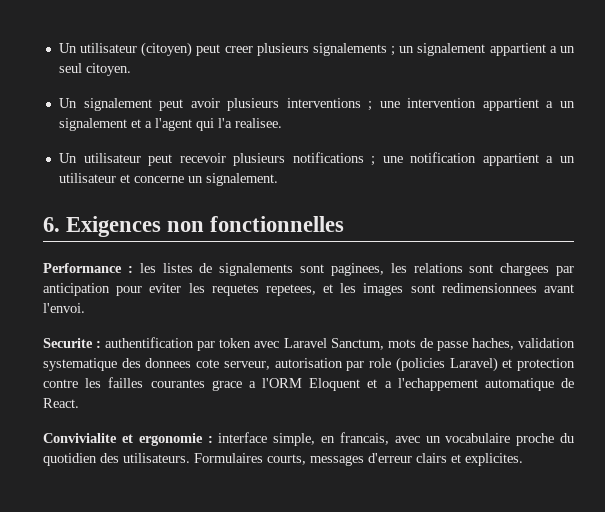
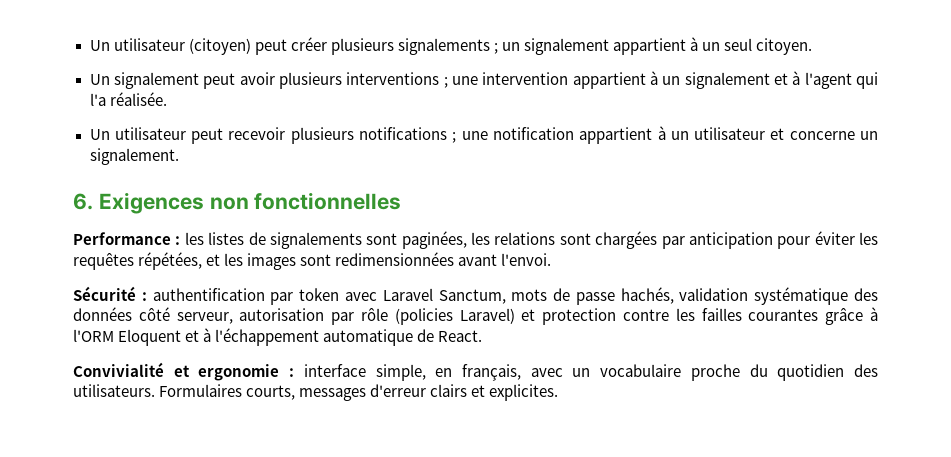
[224,46,253,53] creer -> [290,37,327,51] créer
[549,46,557,53] a -> [690,37,699,51] à
[546,101,554,108] a -> [649,71,658,85] à
[144,121,152,128] a -> [792,71,801,85] à
[234,118,282,128] realisee. -> [109,92,167,106] réalisée.
[546,156,554,163] a -> [657,126,666,140] à
[330,263,384,276] paginees, -> [401,231,467,249] paginées,
[500,263,550,276] chargees -> [595,231,658,249] chargées
[149,283,316,296] eviter les requetes repetees, -> [814,231,878,245] [73,252,203,270] éviter les requêtes répétées,
[441,283,537,293] redimensionnees -> [335,252,455,266] redimensionnées
[43,338,93,348] Securite -> [73,286,136,301] Sécurité
[471,338,575,350] [43,358,220,371] haches, validation systematique des donnees cote -> [620,287,879,305] [73,307,170,321] hachés, validation systématique des données côté
[369,358,392,368] role -> [361,308,388,321] rôle
[211,380,256,391] grace a -> [825,307,878,325] grâce à
[384,378,478,391] a l'echappement -> [203,328,320,346] à l'échappement
[43,433,117,443] Convivialite -> [73,362,164,377] Convivialité
[339,432,389,445] francais, -> [462,364,521,381] français,

